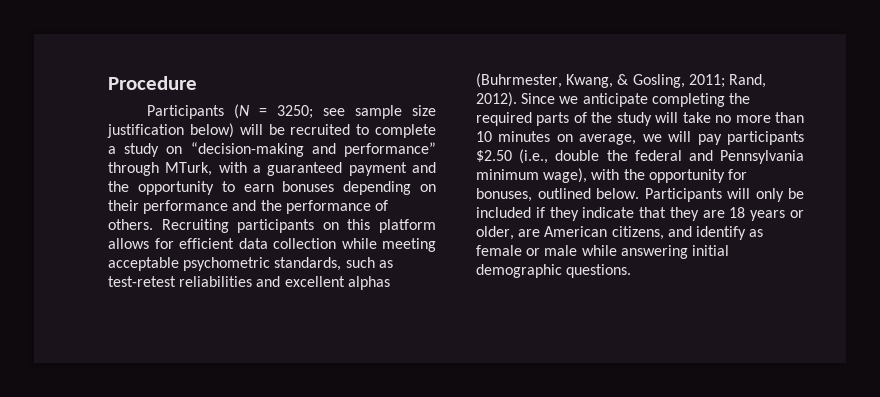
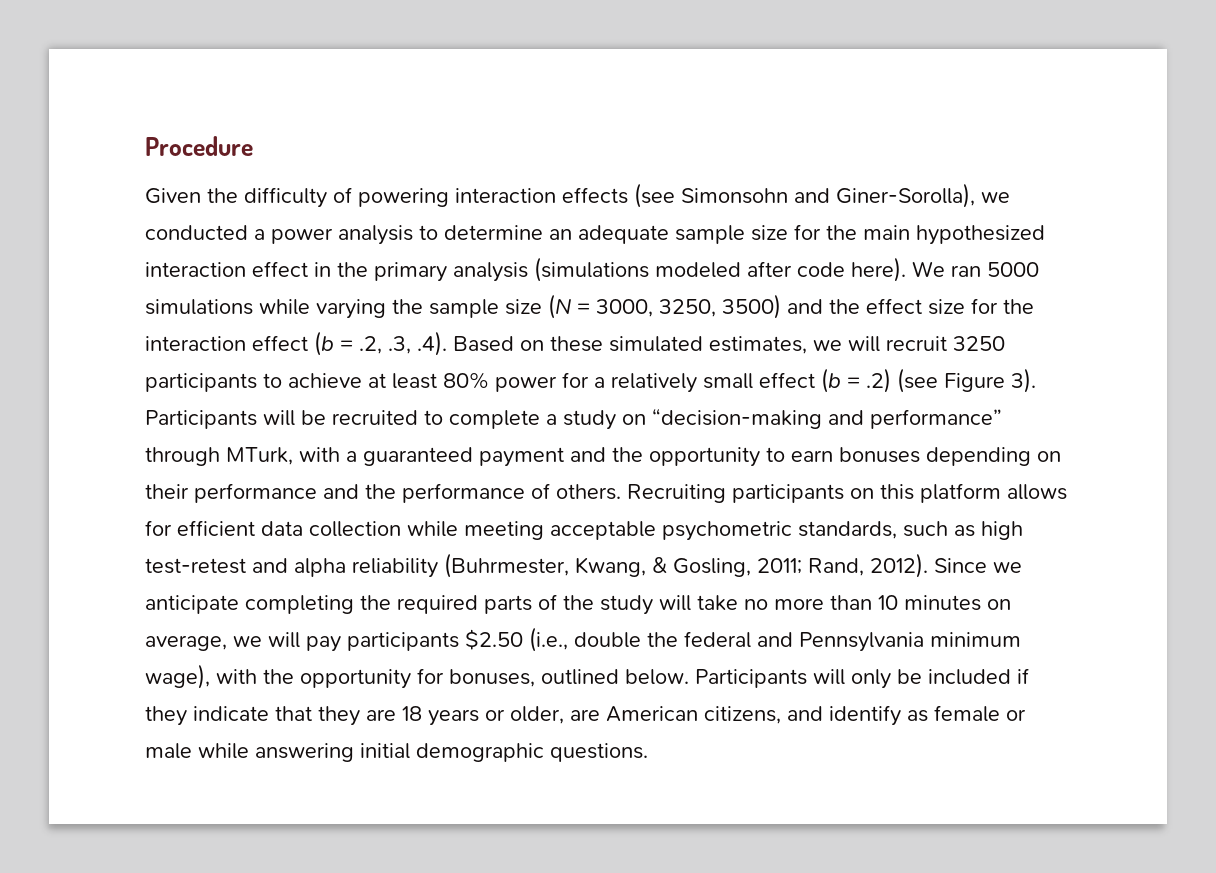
[146,104,437,119] [107,123,234,138] Participants (N = 3250; see sample size justification below) -> [145,183,1010,208] [145,224,1045,245] [145,257,1039,282] [145,294,1034,319] [145,331,1005,356] [145,368,1036,393] [145,410,257,429] Given the difficulty of powering interaction effects (see Simonsohn and Giner-Sorolla), we conducted a power analysis to determine an adequate sample size for the main hypothesized interaction effect in the primary analysis (simulations modeled after code here). We ran 5000 simulations while varying the sample size (N = 3000, 3250, 3500) and the effect size for the interaction effect (b = .2, .3, .4). Based on these simulated estimates, we will recruit 3250 participants to achieve at least 80% power for a relatively small effect (b = .2) (see Figure 3). Participants
[108,276,390,290] test-retest reliabilities and excellent alphas -> [981,521,1023,540] [145,558,438,578] high test-retest and alpha reliability

